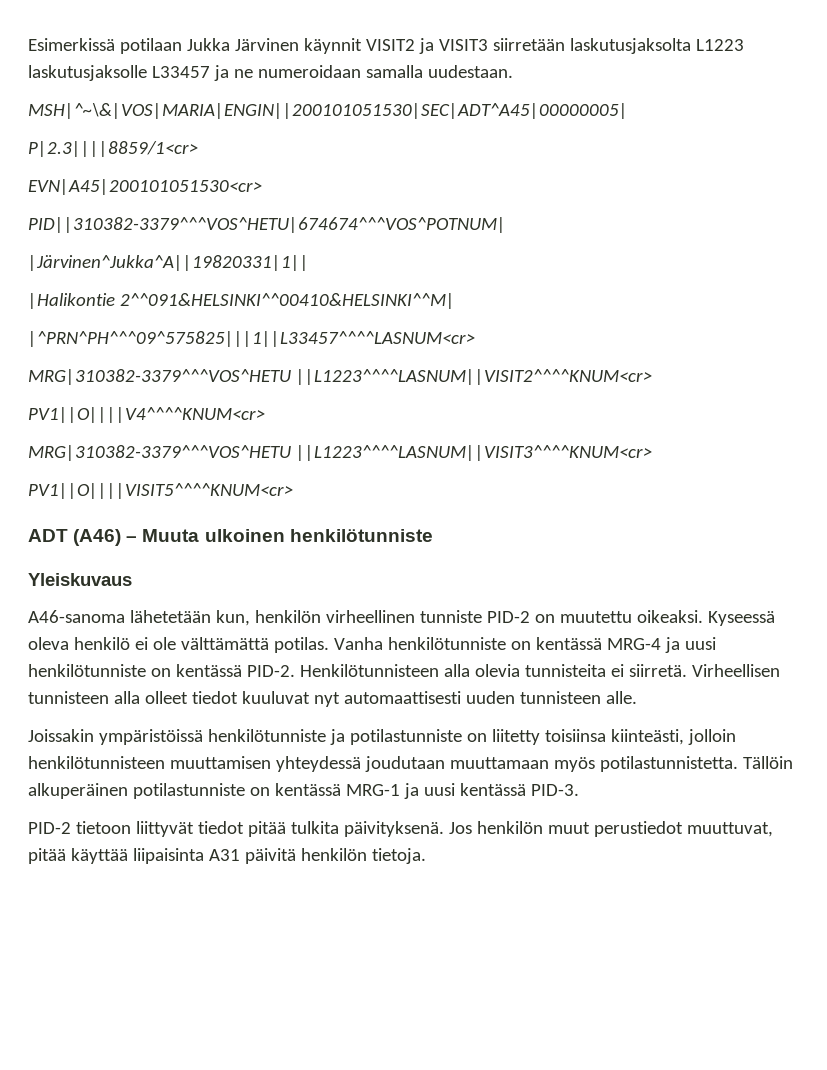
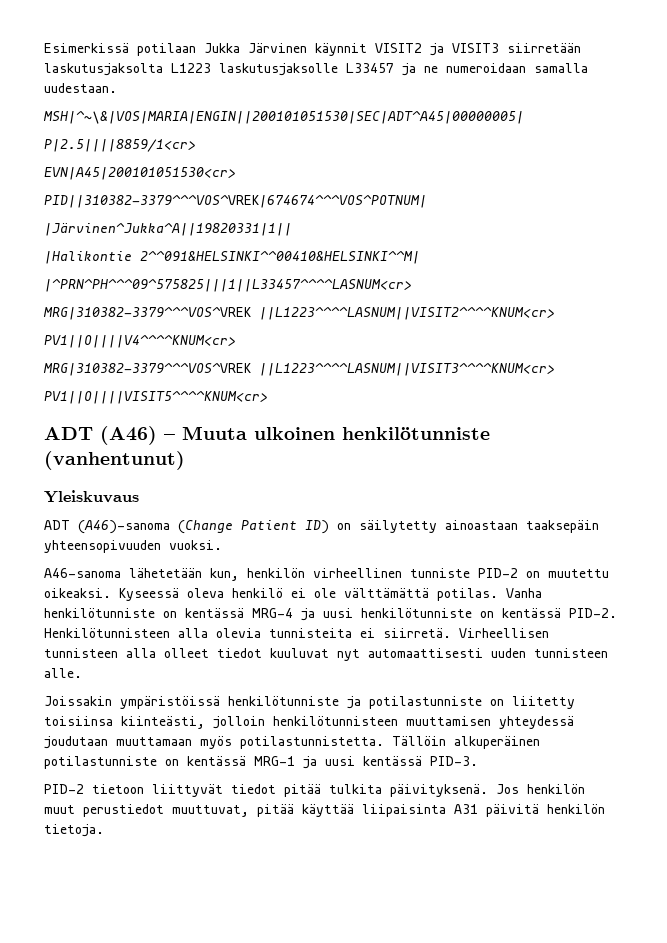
[28,141,198,157] P|2.3||||8859/1<cr> -> [44,139,196,152] P|2.5||||8859/1<cr>
[28,217,506,233] PID||310382-3379^^^VOS^HETU|674674^^^VOS^POTNUM| -> [44,195,427,208] PID||310382-3379^^^VOS^VREK|674674^^^VOS^POTNUM|
[28,369,291,385] MRG|310382-3379^^^VOS^HETU -> [43,307,251,320] MRG|310382-3379^^^VOS^VREK
[28,445,291,461] MRG|310382-3379^^^VOS^HETU -> [43,363,251,376] MRG|310382-3379^^^VOS^VREK
(433, 535) none -> [44,451,185,470] (vanhentunut)
(132, 579) none -> [44,520,599,534] [44,540,222,553] // ADT (A46)-sanoma (Change Patient ID) on säilytetty ainoastaan taaksepäin yhteensopivuuden vuoksi.

